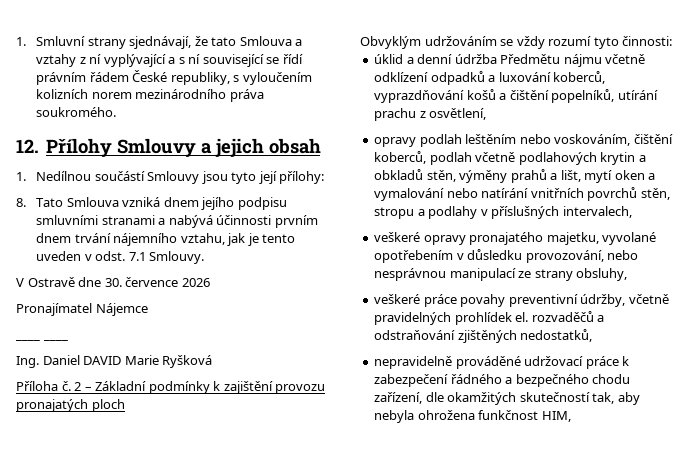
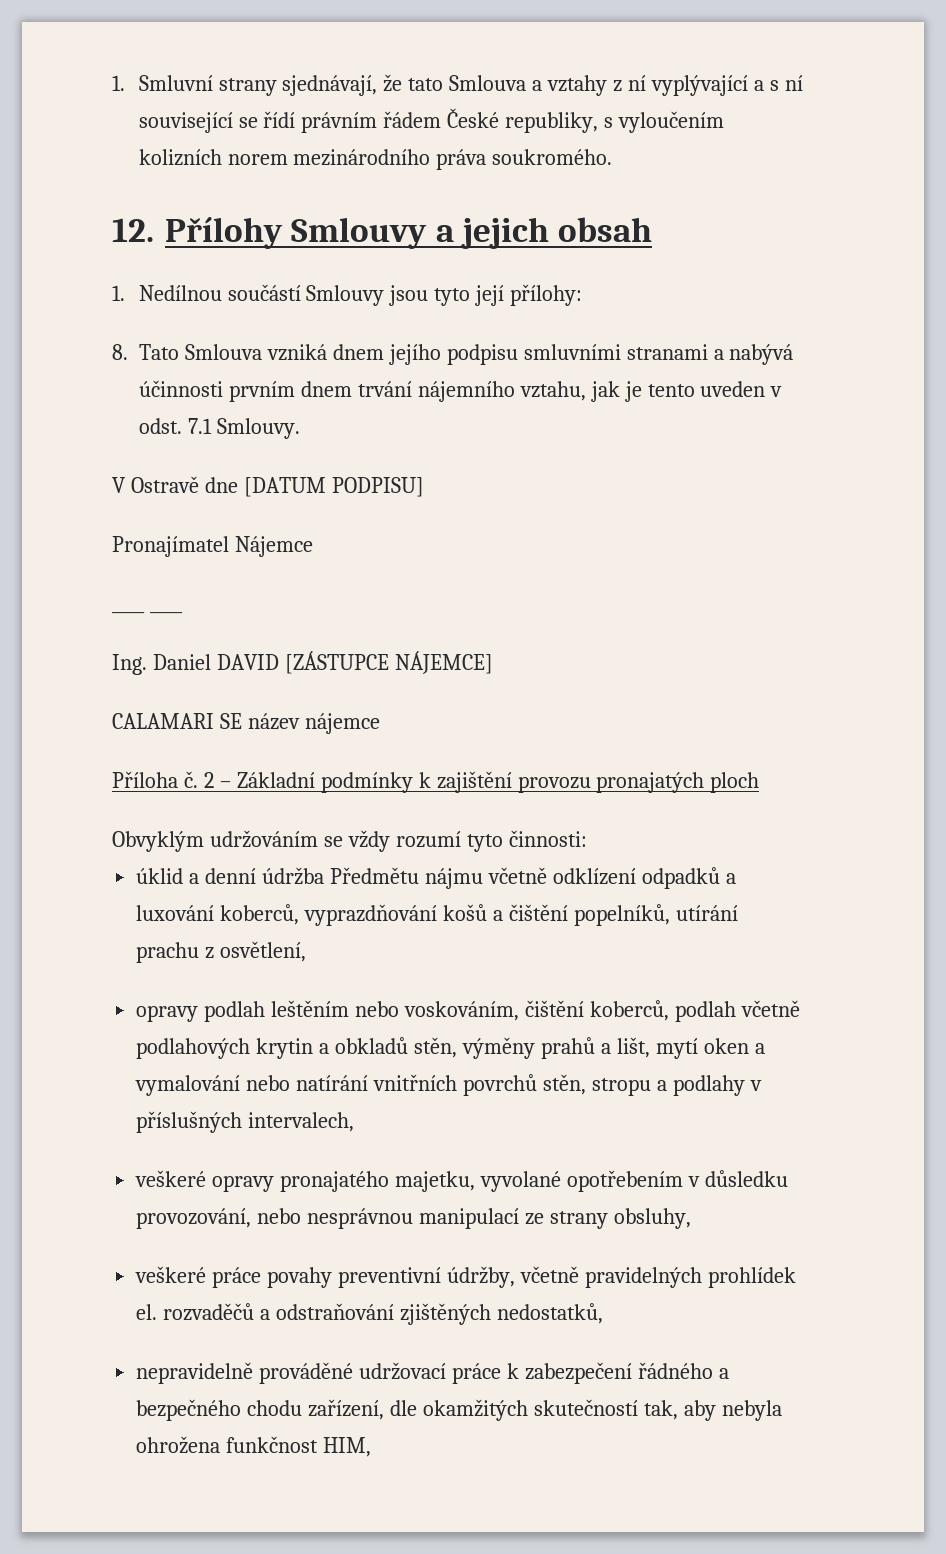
[104,277,210,287] 30. července 2026 -> [243,477,424,497] [DATUM PODPISU]
[124,355,213,368] Marie Ryšková -> [284,651,493,674] [112,713,380,734] [ZÁSTUPCE NÁJEMCE] // CALAMARI SE název nájemce

